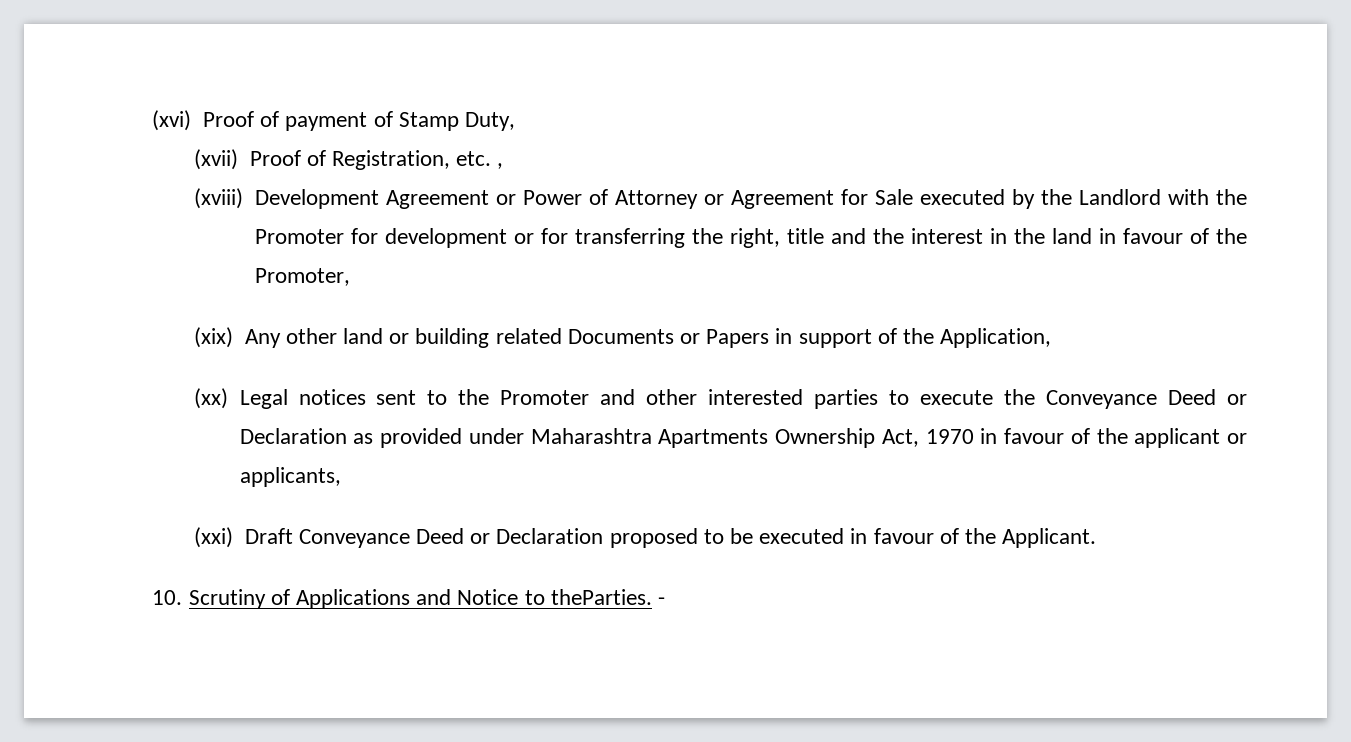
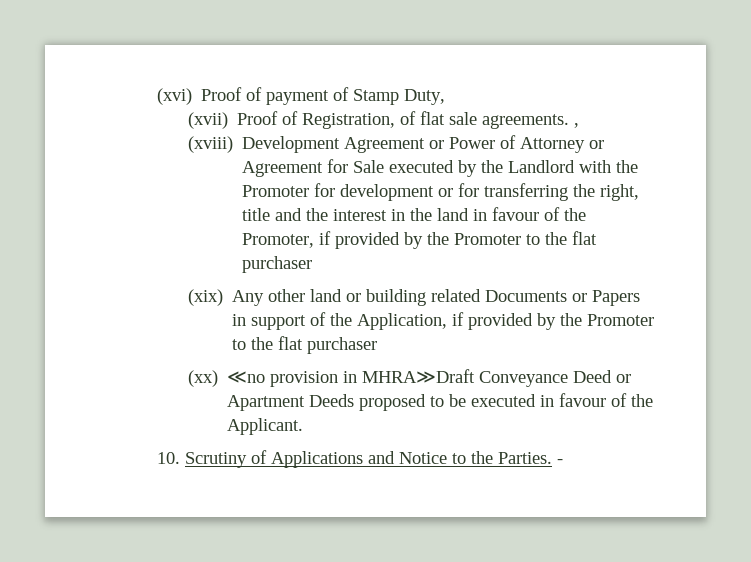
[456,151,492,166] etc. -> [399,111,569,129] of flat sale agreements.
(350, 277) none -> [318,231,597,249] [241,256,312,273] if provided by the Promoter to the flat purchaser
[194,388,1247,409] [239,428,1247,448] [239,467,341,487] [194,527,604,548] // (xx) Legal notices sent to the Promoter and other interested parties to execute the Conveyance Deed or Declaration as provided under Maharashtra Apartments Ownership Act, 1970 in favour of the applicant or applicants, // (xxi) Draft Conveyance Deed or Declaration -> [451,312,654,330] [231,336,377,354] [187,369,631,387] [226,394,354,411] if provided by the Promoter to the flat purchaser // (xx) ≪no provision in MHRA≫Draft Conveyance Deed or Apartment Deeds
[550,589,652,605] theParties. -> [471,451,553,464] the Parties.

